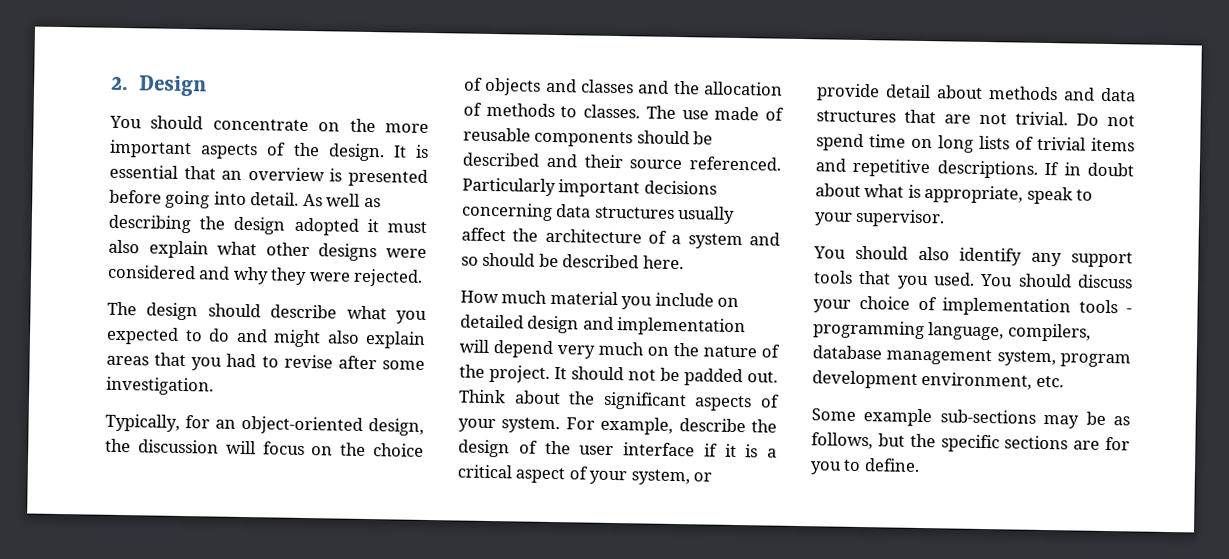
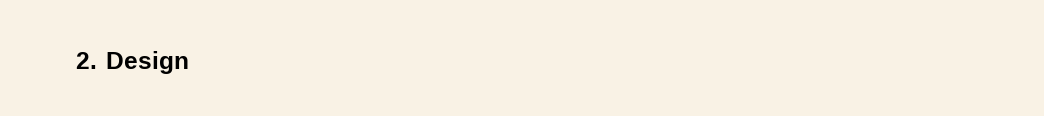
[109,115,429,133] [109,139,429,162] [109,164,428,187] [109,189,381,209] [108,214,427,236] [108,239,427,262] [107,264,424,287] [107,301,427,324] [106,326,426,349] [106,352,425,371] [106,376,214,396] [105,413,424,436] [105,438,424,457] [464,77,783,96] [463,102,784,121] [463,127,714,148] [462,152,781,171] [462,177,717,198] [461,202,736,224] [461,227,780,250] [461,252,684,270] [460,290,740,310] [460,314,747,337] [459,339,780,359] [459,364,778,387] [458,389,780,412] [458,416,777,435] [458,439,777,458] [457,464,713,486] [816,83,1136,102] [816,109,1135,127] [816,133,1135,153] [815,158,1134,179] [815,183,1094,205] [814,208,946,228] [813,245,1133,268] [813,270,1133,290] [813,295,1132,317] [813,320,1091,342] [812,345,1131,368] [812,370,1064,390] [811,408,1130,429] [811,432,1130,453] [810,458,920,475] // You should concentrate on the more important aspects of the design. It is essential that an overview is presented before going into detail. As well as describing the design adopted it must also explain what other designs were considered and why they were rejected. // The design should describe what you expected to do and might also explain areas that you had to revise after some investigation. // Typically, for an object-oriented design, the discussion will focus on the choice of objects and classes and the allocation of methods to classes. The use made of reusable components should be described and their source referenced. Particularly important decisions concerning data structures usually affect the architecture of a system and so should be described here. // How much material you include on detailed design and implementation will depend very much on the nature of the project. It should not be padded out. Think about the significant aspects of your system. For example, describe the design of the user interface if it is a critical aspect of your system, or provide detail about methods and data structures that are not trivial. Do not spend time on long lists of trivial items and repetitive descriptions. If in doubt about what is appropriate, speak to your supervisor. // You should also identify any support tools that you used. You should discuss your choice of implementation tools - programming language, compilers, database management system, program development environment, etc. // Some example sub-sections may be as follows, but the specific sections are for you to define. -> (189, 62) none

